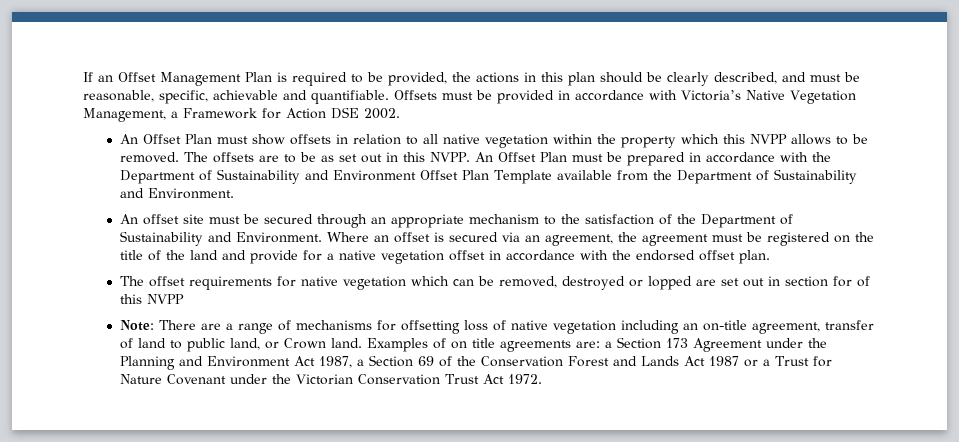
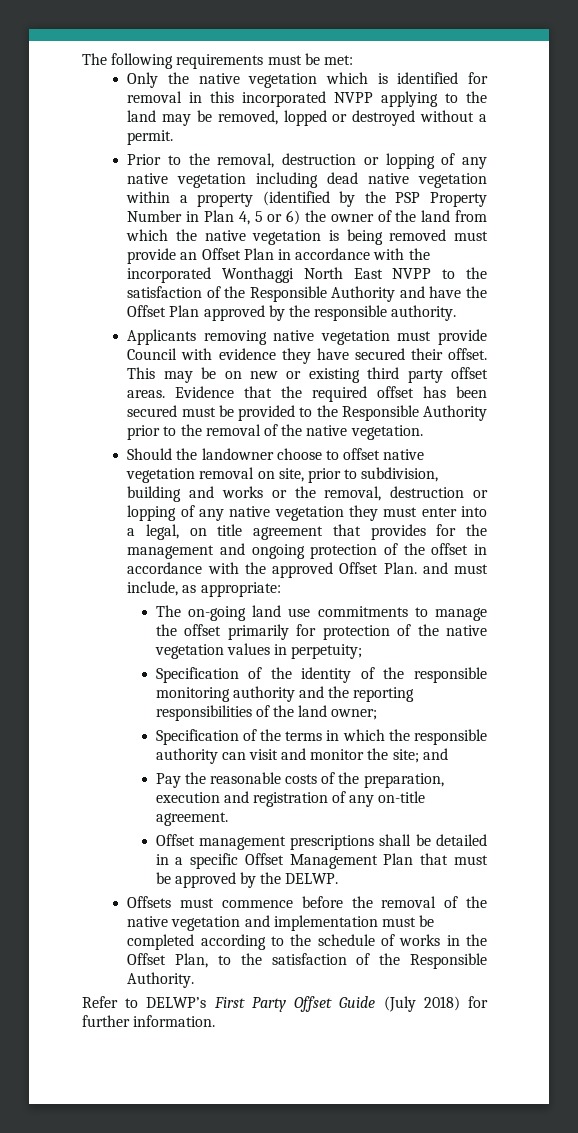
[83,72,860,86] [83,90,856,104] [83,107,400,122] [119,134,868,148] [119,152,831,166] [119,169,857,184] [119,188,234,199] [119,214,793,228] [119,231,874,246] [119,250,444,264] If an Offset Management Plan is required to be provided, the actions in this plan should be clearly described, and must be reasonable, specific, achievable and quantifiable. Offsets must be provided in accordance with Victoria’s Native Vegetation Management, a Framework for Action DSE 2002. // An Offset Plan must show offsets in relation to all native vegetation within the property which this NVPP allows to be removed. The offsets are to be as set out in this NVPP. An Offset Plan must be prepared in accordance with the Department of Sustainability and Environment Offset Plan Template available from the Department of Sustainability and Environment. // An offset site must be secured through an appropriate mechanism to the satisfaction of the Department of Sustainability and Environment. Where an offset is secured via an agreement, the agreement must be registered on the title of the land and provide for a native vegetation -> [82,53,353,69] [127,72,488,88] [127,91,487,107] [127,110,487,126] [127,130,174,145] [127,153,487,169] [127,172,487,188] [126,191,487,207] [127,210,487,225] [126,229,488,245] [127,248,430,264] [127,267,487,283] [127,286,487,302] [127,305,457,321] [127,329,487,345] [127,348,487,364] [127,367,488,383] [127,386,487,402] [127,405,487,421] [127,424,423,440] [127,448,425,460] [126,467,439,483] [127,486,488,502] [127,505,487,521] [127,524,487,540] [127,543,425,559] The following requirements must be met: // Only the native vegetation which is identified for removal in this incorporated NVPP applying to the land may be removed, lopped or destroyed without a permit. // Prior to the removal, destruction or lopping of any native vegetation including dead native vegetation within a property (identified by the PSP Property Number in Plan 4, 5 or 6) the owner of the land from which the native vegetation is being removed must provide an Offset Plan in accordance with the incorporated Wonthaggi North East NVPP to the satisfaction of the Responsible Authority and have the Offset Plan approved by the responsible authority. // Applicants removing native vegetation must provide Council with evidence they have secured their offset. This may be on new or existing third party offset areas. Evidence that the required offset has been secured must be provided to the Responsible Authority prior to the removal of the native vegetation. // Should the landowner choose to offset native vegetation removal on site, prior to subdivision, building and works or the removal, destruction or lopping of any native vegetation they must enter into a legal, on title agreement that provides for the management and ongoing protection of the
[635,250,770,264] [119,276,870,290] [119,294,184,304] [119,320,874,334] [119,337,827,352] [119,355,832,370] [119,374,542,385] endorsed offset plan. // The offset requirements for native vegetation which can be removed, destroyed or lopped are set out in section for of this NVPP // Note: There are a range of mechanisms for offsetting loss of native vegetation including an on-title agreement, transfer of land to public land, or Crown land. Examples of on title agreements are: a Section 173 Agreement under the Planning and Environment Act 1987, a Section 69 of the Conservation Forest and Lands Act 1987 or a Trust for Nature Covenant under the Victorian Conservation Trust Act 1972. -> [272,562,488,578] [127,581,281,597] [155,605,487,621] [155,624,487,640] [154,643,363,659] [155,667,487,683] [155,686,415,702] [155,705,378,721] [155,729,488,745] [155,748,448,764] [155,772,444,788] [155,791,426,807] [155,812,228,826] [155,834,487,850] [155,853,488,869] [155,872,339,888] [127,896,487,908] [127,915,435,931] [127,934,487,950] [127,953,487,969] [127,972,195,988] [82,996,488,1012] [82,1015,216,1027] approved Offset Plan. and must include, as appropriate: // The on-going land use commitments to manage the offset primarily for protection of the native vegetation values in perpetuity; // Specification of the identity of the responsible monitoring authority and the reporting responsibilities of the land owner; // Specification of the terms in which the responsible authority can visit and monitor the site; and // Pay the reasonable costs of the preparation, execution and registration of any on-title agreement. // Offset management prescriptions shall be detailed in a specific Offset Management Plan that must be approved by the DELWP. // Offsets must commence before the removal of the native vegetation and implementation must be completed according to the schedule of works in the Offset Plan, to the satisfaction of the Responsible Authority. // Refer to DELWP’s First Party Offset Guide (July 2018) for further information.

